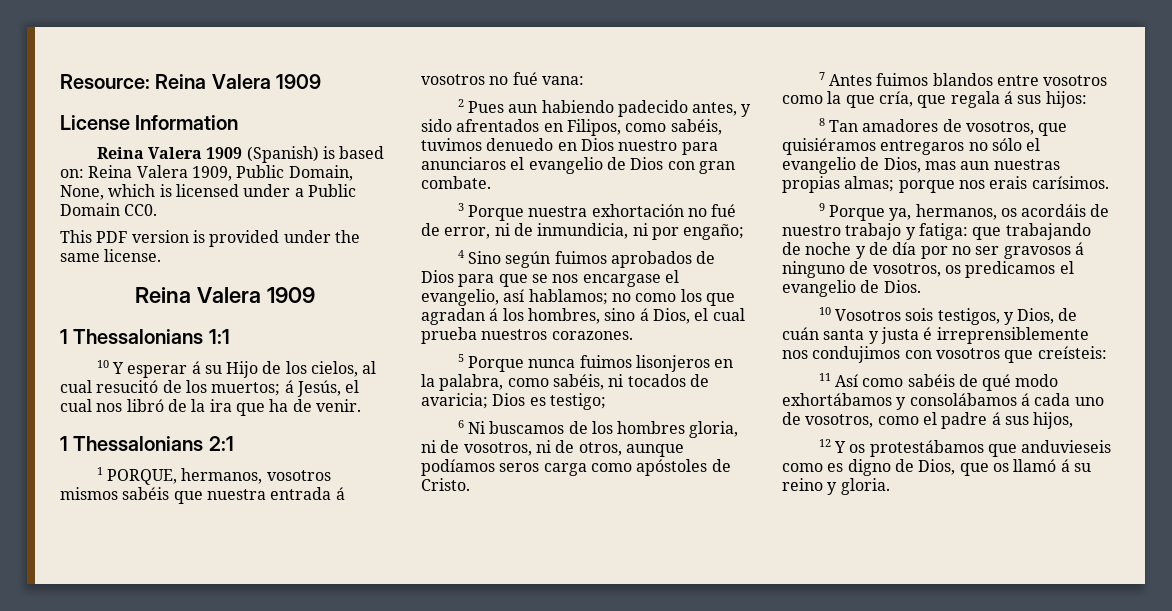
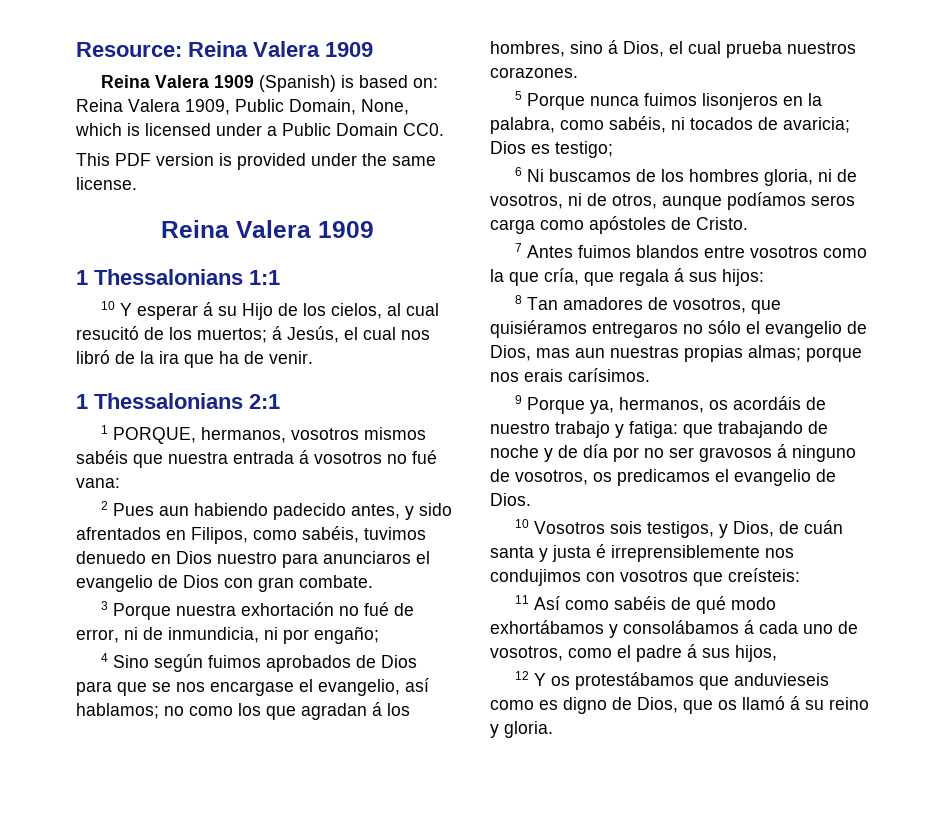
[60,115,239,130] // License Information -> (373, 49) none

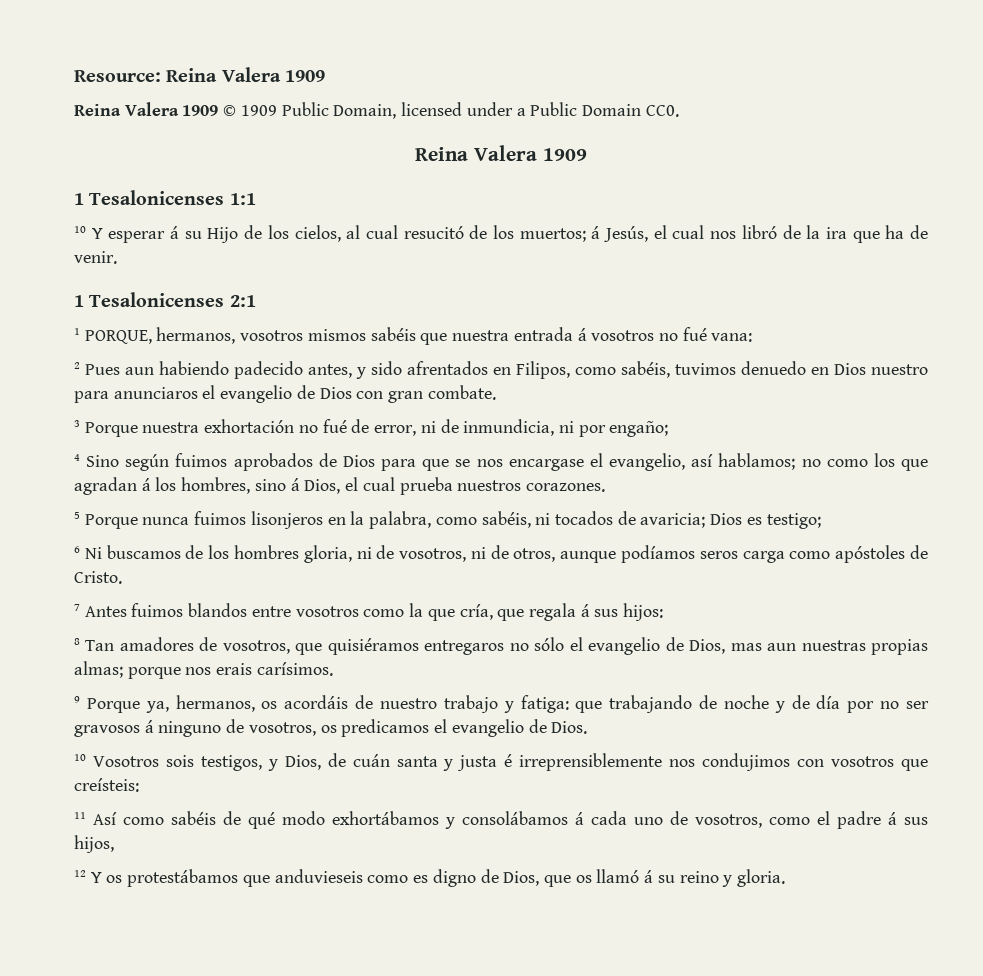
[259,75,439,92] [76,99,409,115] [75,123,140,136] (Spanish) is based on: Reina Valera 1909, Public Domain, None, which is -> [223,102,397,119] © 1909 Public Domain,
[76,153,436,170] [76,177,137,190] // This PDF version is provided under the same license. -> (679, 111) none
[94,269,243,285] Thessalonians -> [89,190,225,205] Tesalonicenses
[94,393,243,409] Thessalonians -> [89,292,225,307] Tesalonicenses

